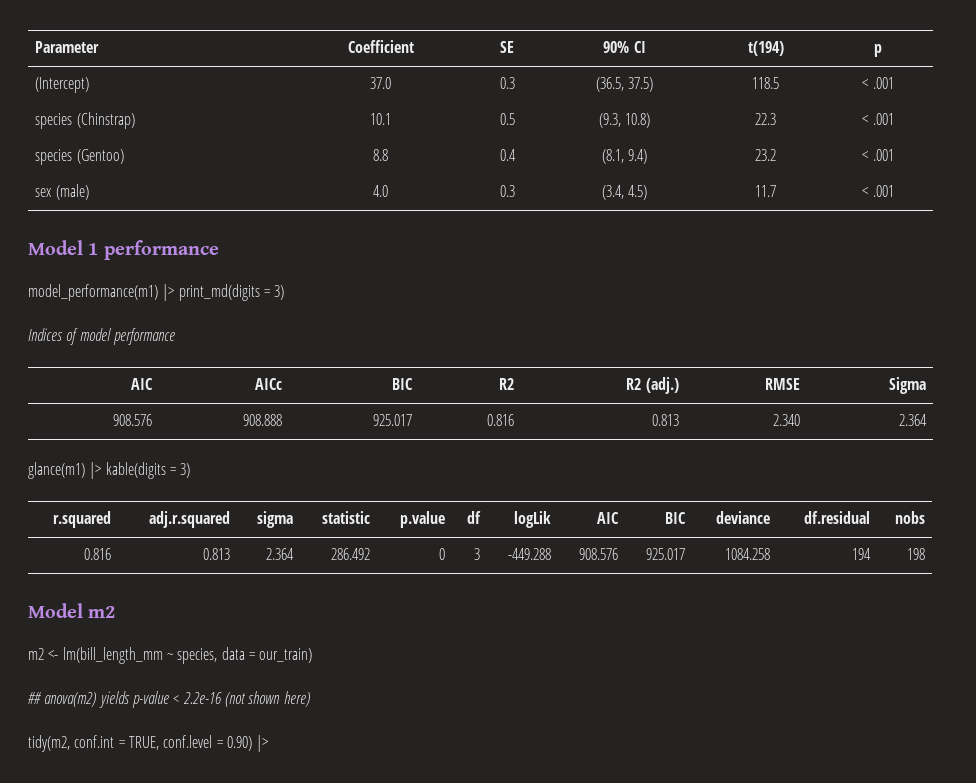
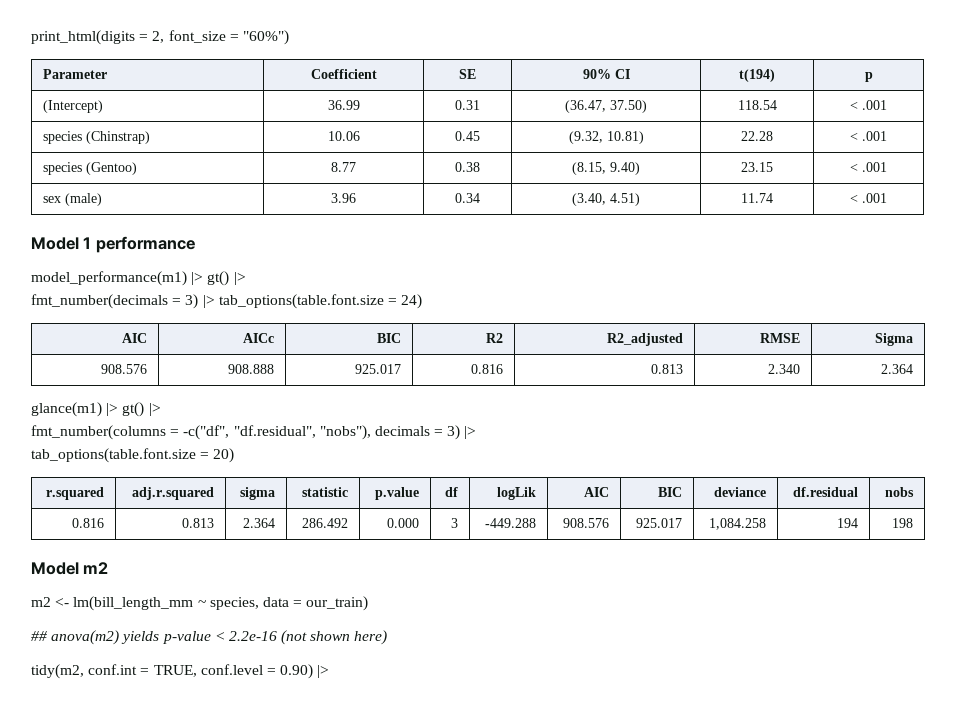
(35, 47) none -> [31,30,289,45] print_html(digits = 2, font_size = "60%") //
[370,77,391,89] [499,77,515,89] [595,77,654,92] [752,77,779,89] 37.0 | 0.3 | (36.5, 37.5) | 118.5 -> [327,100,360,110] [455,100,480,110] [565,100,647,113] [737,100,777,110] 36.99 | 0.31 | (36.47, 37.50) | 118.54
[370,113,391,125] [499,113,515,125] [598,113,651,128] [755,113,776,125] 10.1 | 0.5 | (9.3, 10.8) | 22.3 -> [327,131,360,141] [455,131,480,141] [568,131,644,144] [741,131,773,141] 10.06 | 0.45 | (9.32, 10.81) | 22.28
[373,149,388,161] [499,149,516,161] [601,149,648,164] [755,149,776,161] 8.8 | 0.4 | (8.1, 9.4) | 23.2 -> [331,162,356,172] [455,162,480,172] [572,162,640,175] [741,162,773,172] 8.77 | 0.38 | (8.15, 9.40) | 23.15
[373,185,388,197] [499,185,515,197] [601,185,648,200] [755,185,776,197] 4.0 | 0.3 | (3.4, 4.5) | 11.7 -> [331,193,356,203] [455,193,480,203] [572,193,640,206] [741,193,773,203] 3.96 | 0.34 | (3.40, 4.51) | 11.74
[178,284,285,301] [28,328,175,345] print_md(digits = 3) // Indices of model performance -> [207,271,246,286] [31,294,423,309] gt() |> // fmt_number(decimals = 3) |> tab_options(table.font.size = 24)
[626,377,679,394] R2 (adj.) -> [606,333,683,346] R2_adjusted
[105,462,191,479] kable(digits = 3) -> [122,402,161,417] [31,425,477,440] [31,448,235,463] gt() |> // fmt_number(columns = -c("df", "df.residual", "nobs"), decimals = 3) |> // tab_options(table.font.size = 20)
[438,548,445,560] 0 -> [386,518,419,528] 0.000
[724,548,770,560] 1084.258 -> [708,518,766,530] 1,084.258

